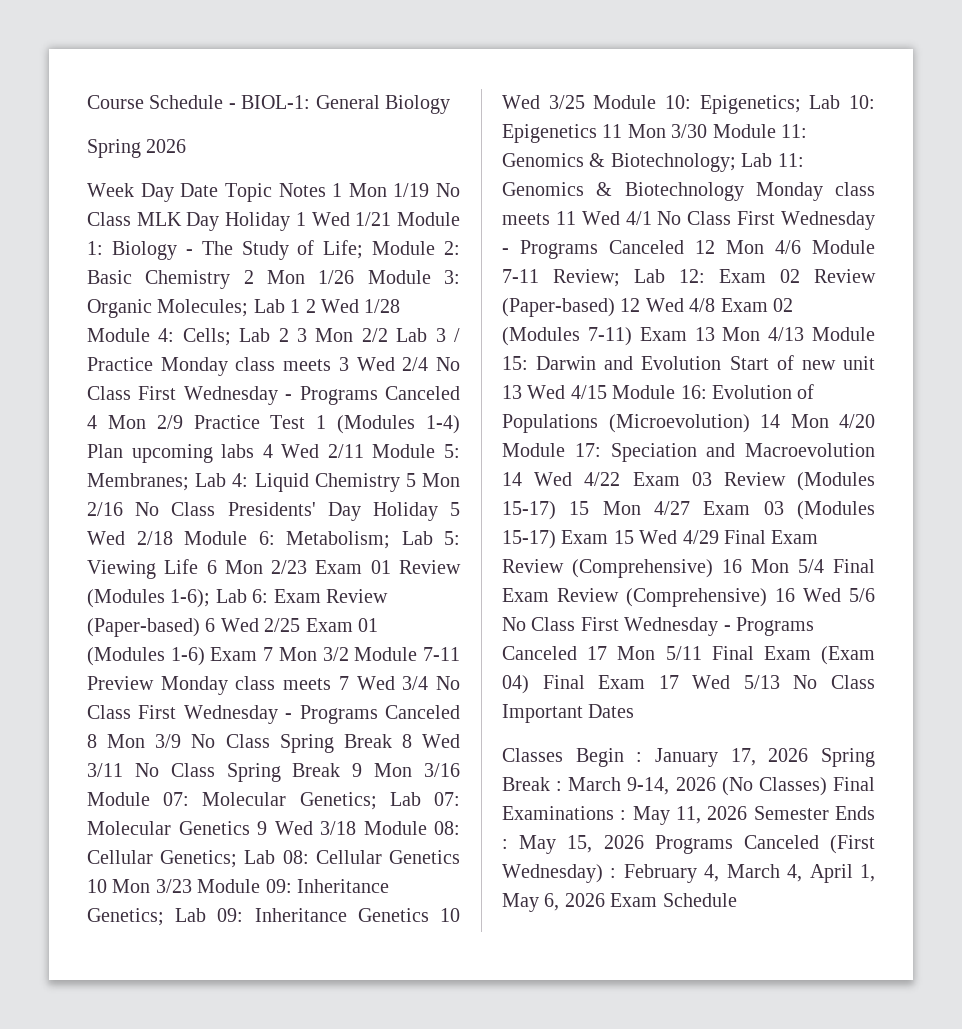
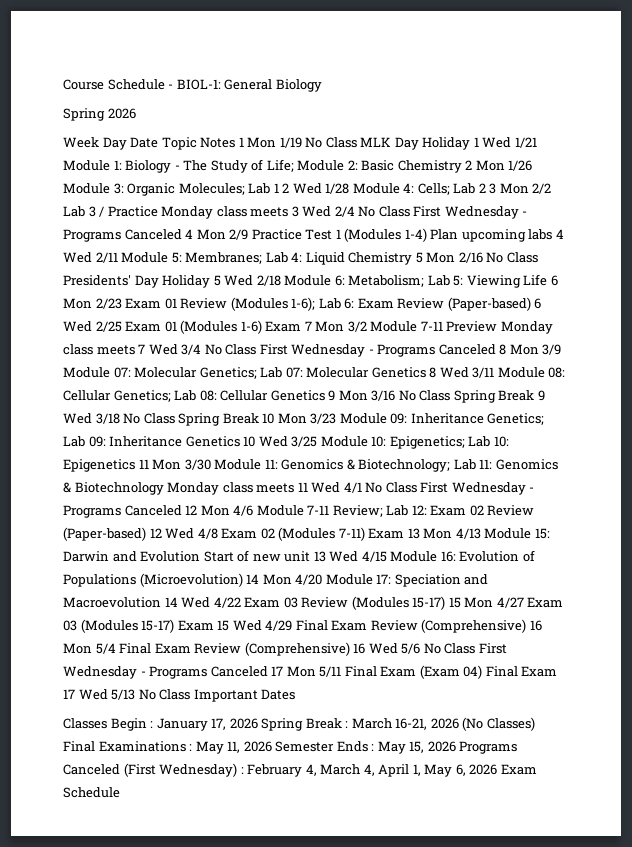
[191,734,460,753] [87,763,460,782] No Class Spring Break 8 Wed 3/11 No Class Spring Break 9 Mon 3/16 -> (562, 349) none
[257,821,356,835] 9 Wed 3/18 -> [429,367,495,378] 8 Wed 3/11
(460, 857) none -> [328,390,545,403] [63,413,259,426] 9 Mon 3/16 No Class Spring Break 9 Wed 3/18 No Class Spring Break
[627,777,670,795] 9-14, -> [395,718,428,730] 16-21,

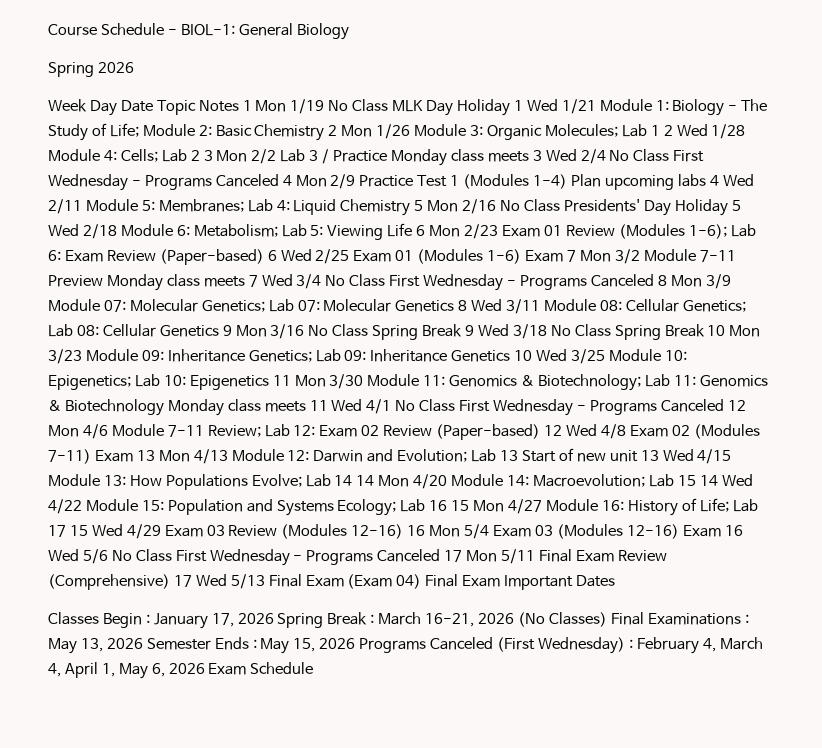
[534,528,550,539] 15: -> [287,450,310,461] 12:
[140,551,201,562] Evolution -> [397,449,519,462] Evolution; Lab 13
[440,550,535,562] [63,573,489,587] [63,596,564,610] [63,619,542,633] [63,642,350,656] 16: Evolution of Populations (Microevolution) 14 Mon 4/20 Module 17: Speciation and Macroevolution 14 Wed 4/22 Exam 03 Review (Modules 15-17) 15 Mon 4/27 Exam 03 (Modules 15-17) Exam 15 Wed 4/29 Final Exam Review (Comprehensive) 16 Mon 5/4 Final Exam Review (Comprehensive) -> [103,474,753,490] [48,498,758,516] [48,524,721,539] 13: How Populations Evolve; Lab 14 14 Mon 4/20 Module 14: Macroevolution; Lab 15 14 Wed 4/22 Module 15: Population and Systems Ecology; Lab 16 15 Mon 4/27 Module 16: History of Life; Lab 17 15 Wed 4/29 Exam 03 Review (Modules 12-16) 16 Mon 5/4 Exam 03 (Modules 12-16) Exam
[419,665,558,679] [63,689,191,700] (Exam 04) Final Exam 17 Wed 5/13 No Class -> [617,550,667,561] [48,574,501,590] Review (Comprehensive) 17 Wed 5/13 Final Exam (Exam 04) Final Exam
[227,741,241,753] 11, -> [80,638,103,652] 13,

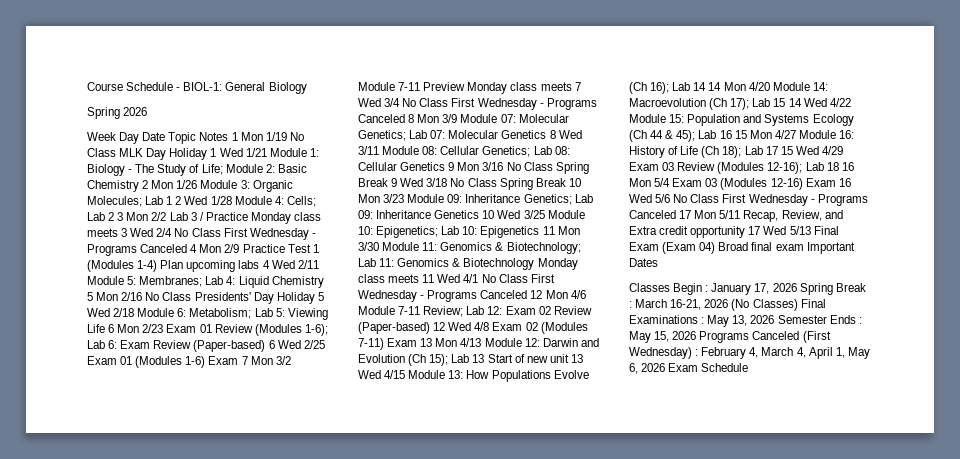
[397,449,468,462] Evolution; -> [358,354,449,366] Evolution (Ch 15);
[251,474,302,487] Evolve; -> [553,370,589,379] [629,82,670,94] Evolve (Ch 16);
[532,474,645,487] Macroevolution; -> [629,98,750,110] Macroevolution (Ch 17);
[337,499,397,516] Ecology; -> [812,114,854,126] [629,130,696,142] Ecology (Ch 44 & 45);
[699,498,729,512] Life; -> [680,146,742,158] Life (Ch 18);
[351,524,404,539] 12-16) -> [767,162,839,174] 12-16); Lab 18
[538,549,667,562] [48,574,170,590] Final Exam Review (Comprehensive) -> [743,210,843,222] [629,226,746,238] Recap, Review, and Extra credit opportunity
[425,574,501,587] Final Exam -> [718,242,804,251] Broad final exam

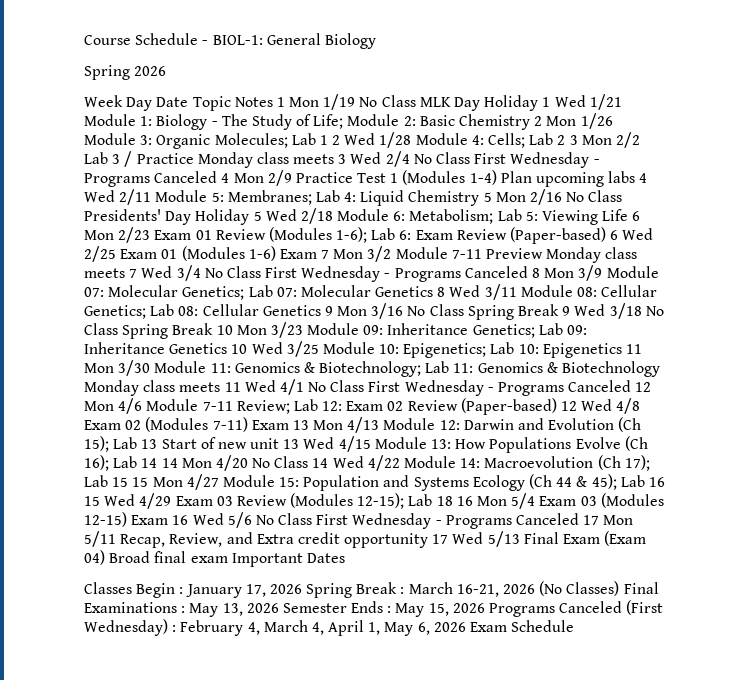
(770, 86) none -> [252,455,400,471] No Class 14 Wed 4/22
[788,98,851,107] 14 Wed 4/22 -> [132,474,219,490] 15 Mon 4/27
[749,130,855,139] [629,146,793,158] Mon 4/27 Module 16: History of Life (Ch 18); Lab 17 15 -> (100, 501) none
[767,162,803,174] 12-16); -> [357,493,405,509] 12-15);
[770,178,803,190] 12-16) -> [84,512,127,527] 12-15)

